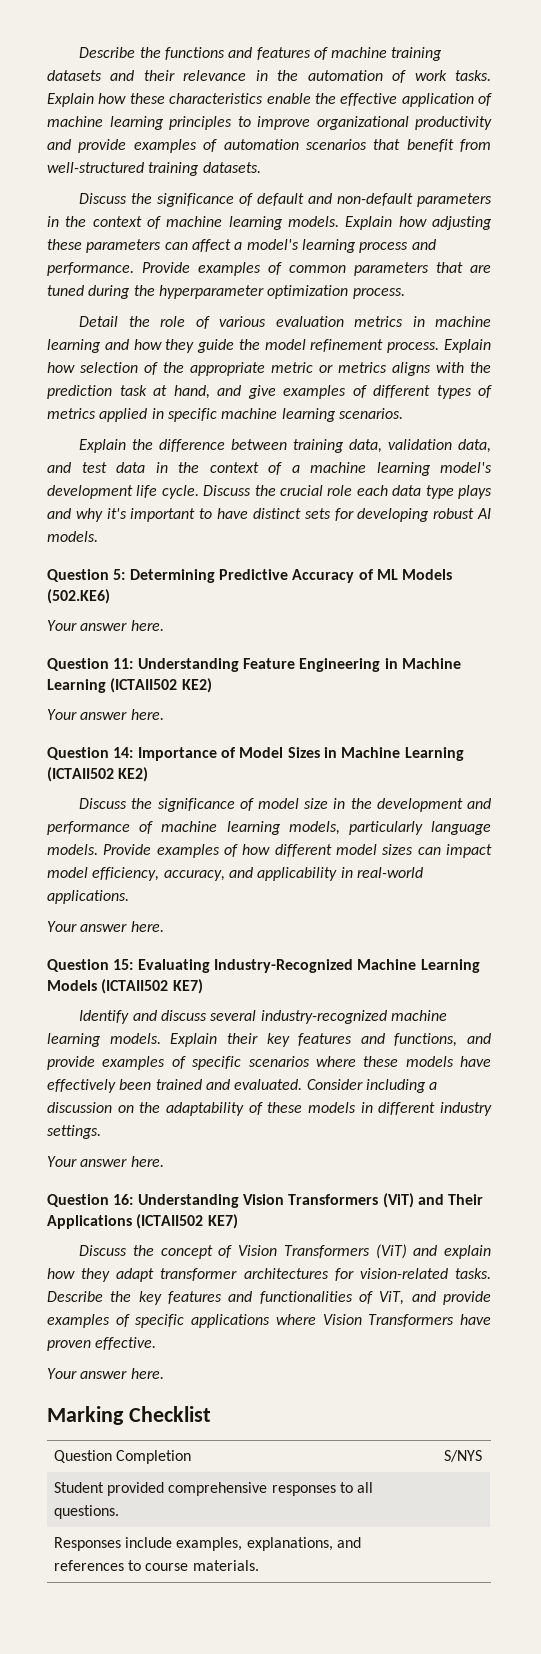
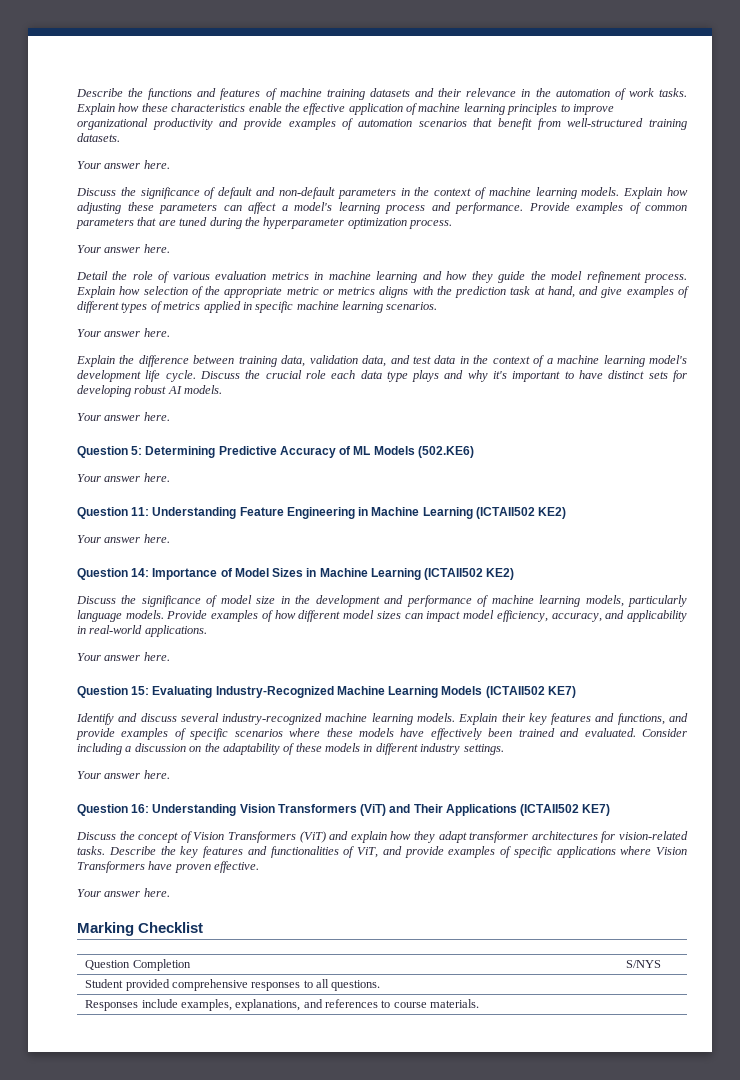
(261, 167) none -> [77,160,170,169] // Your answer here.
(405, 293) none -> [77,244,170,253] // Your answer here.
(403, 413) none -> [77,328,170,337] // Your answer here.
(98, 536) none -> [77,412,170,421] // Your answer here.

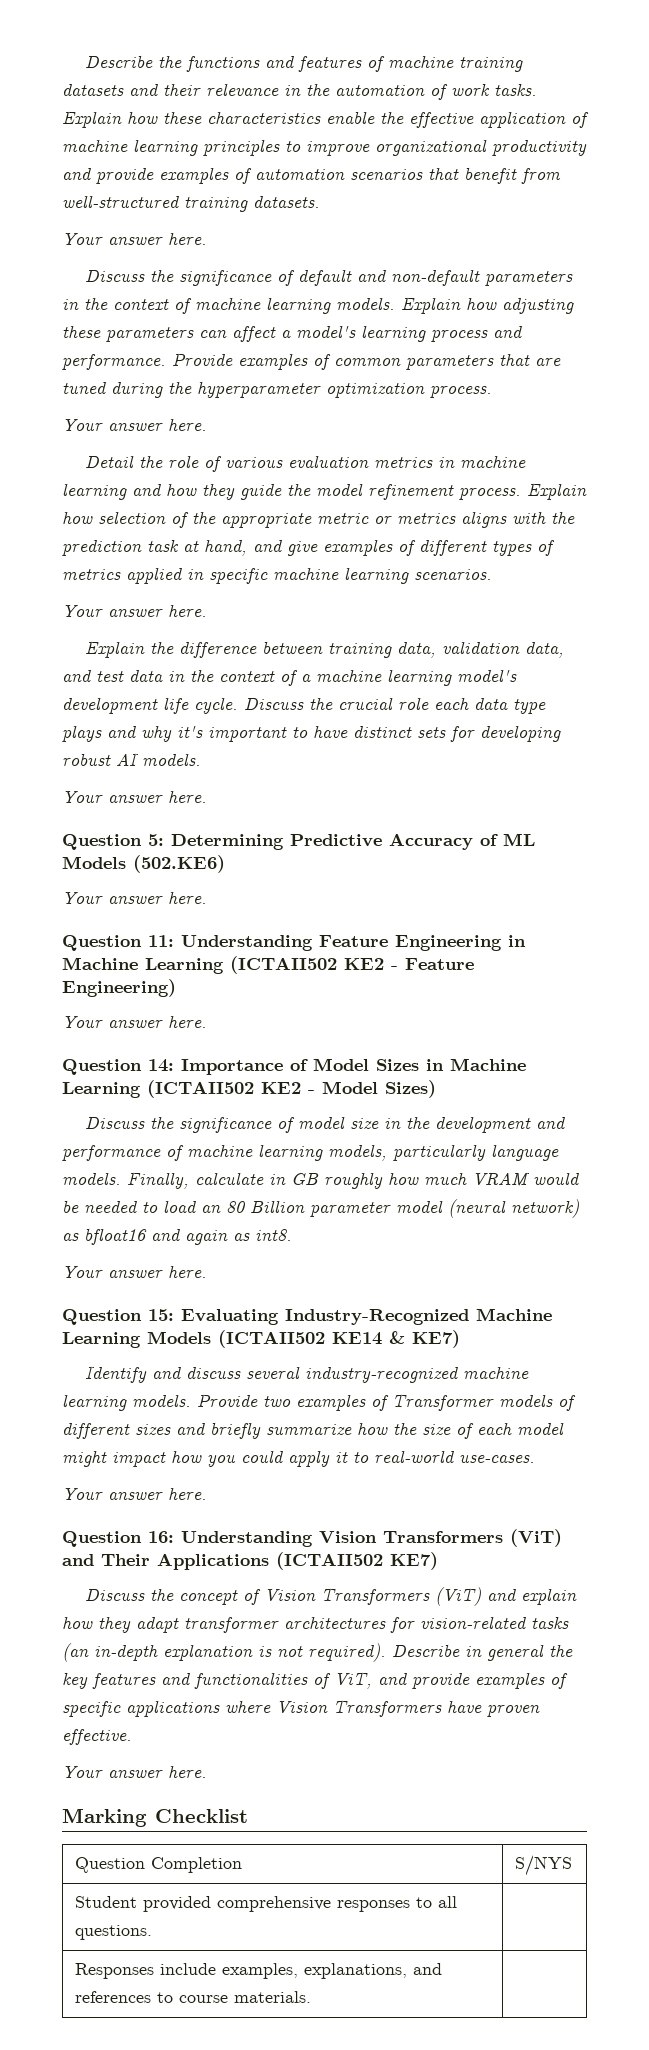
[538,507,567,519] KE2) -> [344,958,474,970] [62,979,176,997] KE2 - Feature Engineering)
[486,568,515,580] KE2) -> [261,1080,436,1098] KE2 - Model Sizes)
[166,610,688,622] [77,625,207,637] Provide examples of how different model sizes can impact model efficiency, accuracy, and applicability in real-world applications. -> [127,1172,580,1189] [62,1199,579,1218] [62,1228,292,1245] Finally, calculate in GB roughly how much VRAM would be needed to load an 80 Billion parameter model (neural network) as bfloat16 and again as int8.
(545, 692) none -> [332,1331,405,1345] KE14 &
[458,713,689,725] [76,728,688,740] [77,743,504,755] Explain their key features and functions, and provide examples of specific scenarios where these models have effectively been trained and evaluated. Consider including a discussion on the adaptability of these models in different industry settings. -> [197,1394,576,1411] [62,1422,564,1439] [62,1450,535,1467] Provide two examples of Transformer models of different sizes and briefly summarize how the size of each model might impact how you could apply it to real-world use-cases.
[77,846,156,855] tasks. Describe -> [531,1616,569,1629] [62,1643,544,1662] tasks (an in-depth explanation is not required). Describe in general

